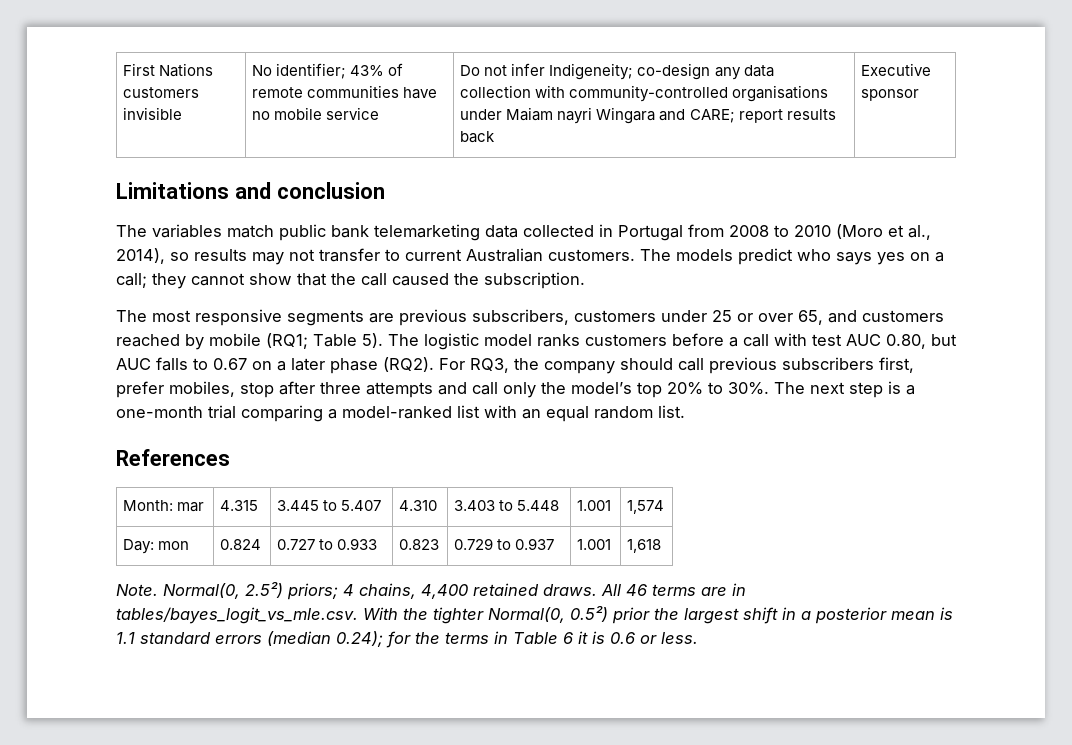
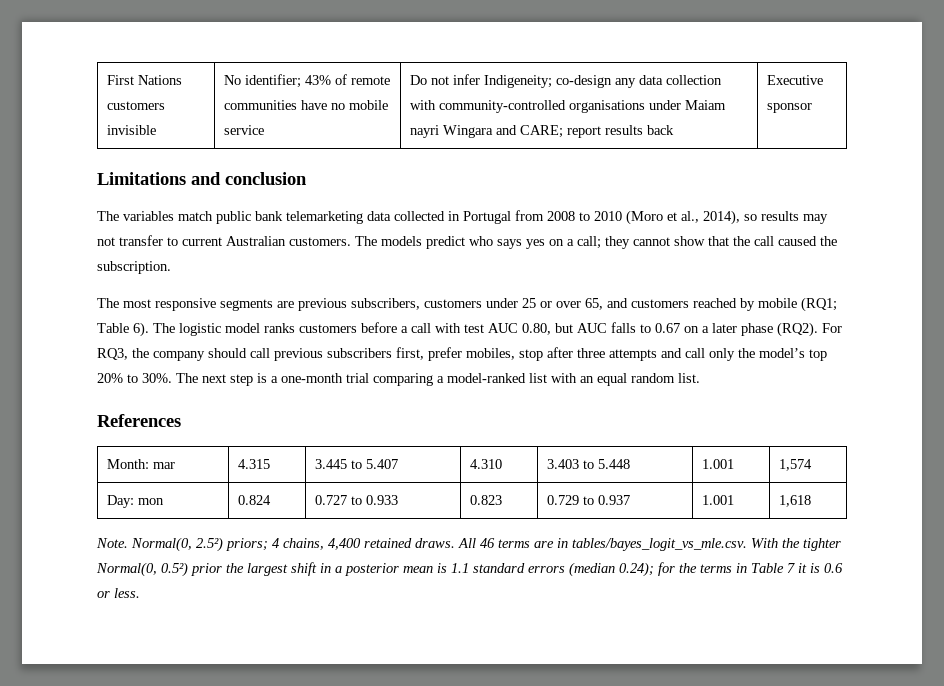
[362,333,383,348] 5). -> [133,322,149,337] 6).
[563,632,573,644] 6 -> [787,563,795,573] 7

